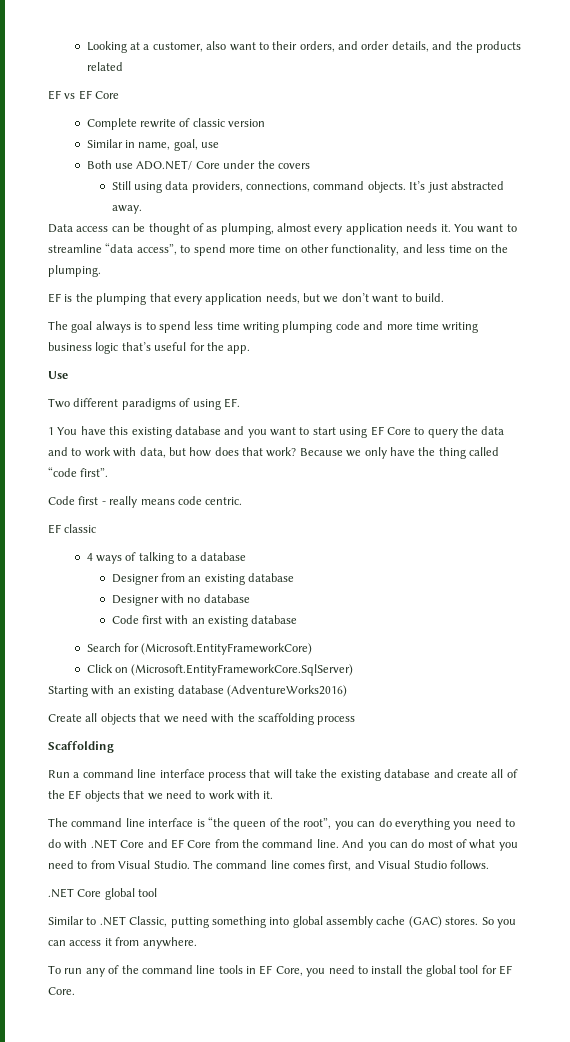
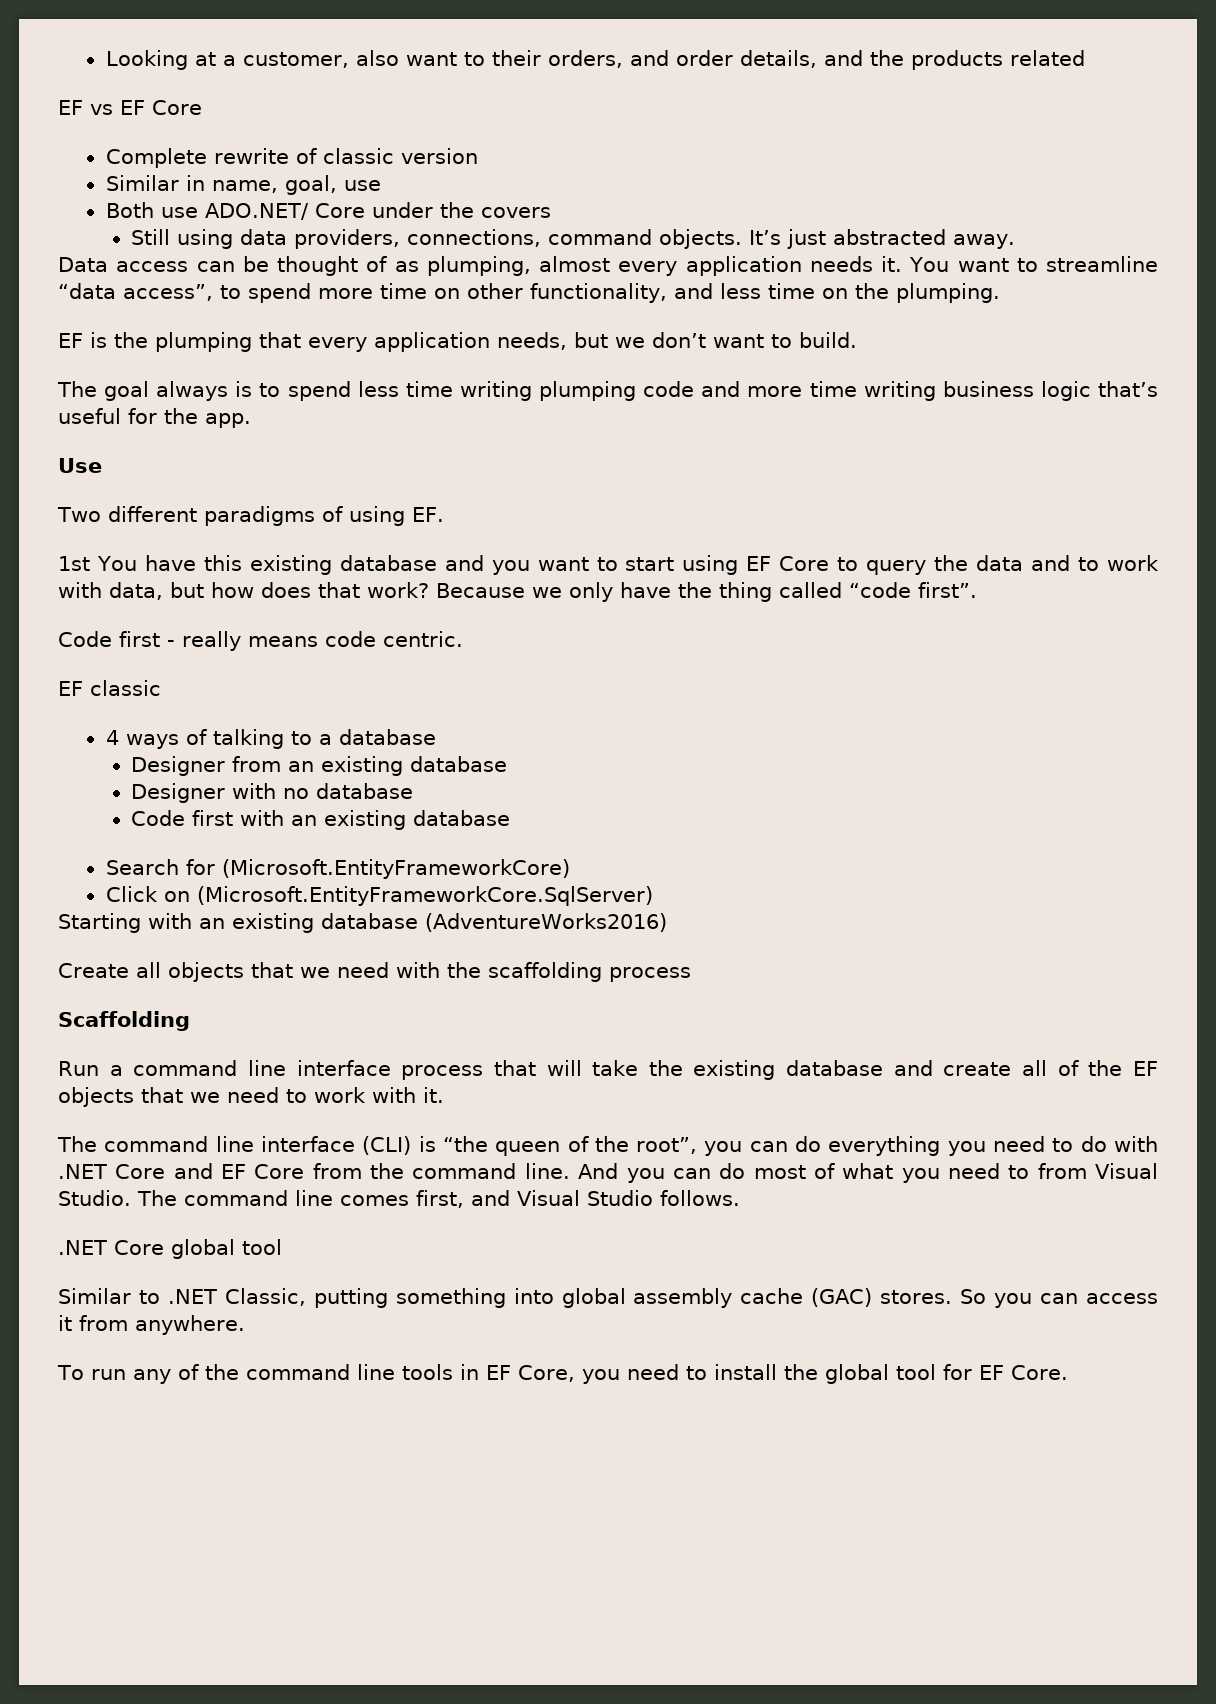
[48,427,54,435] 1 -> [58,556,90,571] 1st
(194, 822) none -> [362,1136,412,1155] (CLI)

